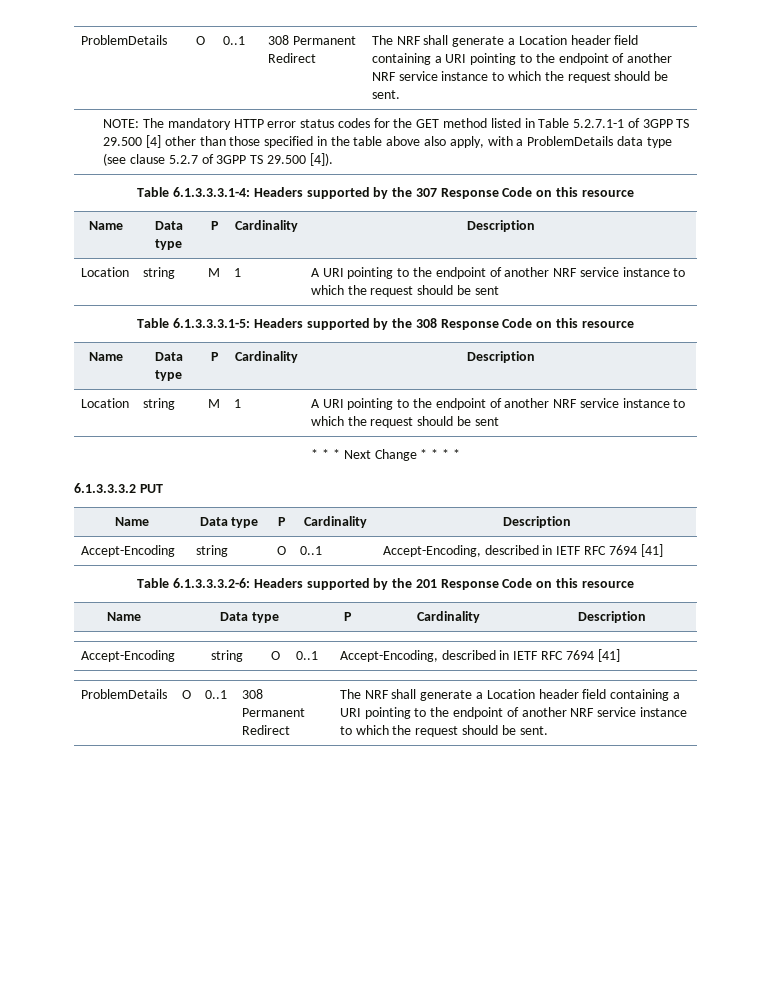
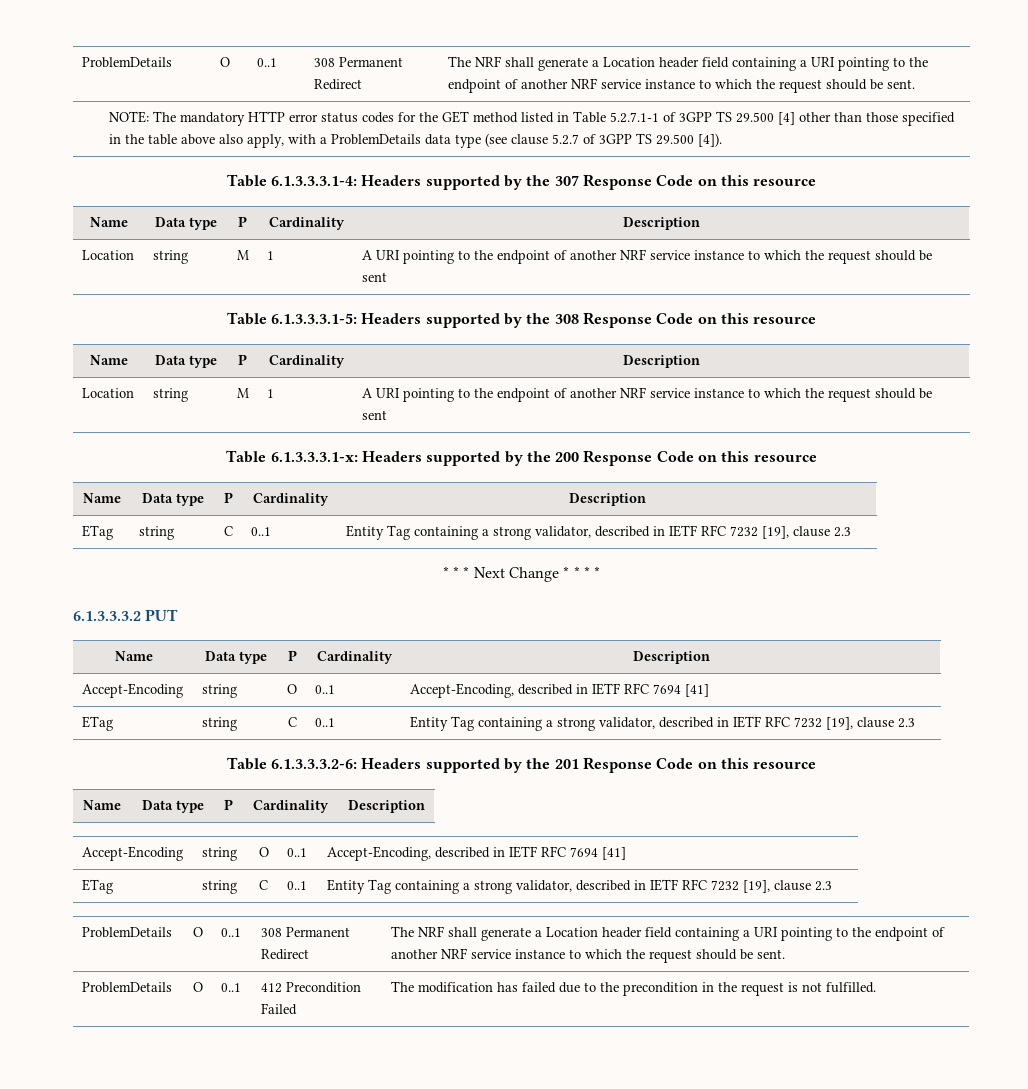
(499, 421) none -> [226,450,817,466] [83,493,121,503] [141,493,204,506] [224,492,233,503] [252,493,329,506] [568,493,646,506] [82,525,114,540] [139,526,175,540] [224,526,233,536] [251,527,272,536] [346,525,852,540] // Table 6.1.3.3.3.1-x: Headers supported by the 200 Response Code on this resource // Name | Data type | P | Cardinality | Description // ETag | string | C | 0..1 | Entity Tag containing a strong validator, described in IETF RFC 7232 [19], clause 2.3
(663, 550) none -> [82,716,114,731] [202,717,238,731] [287,717,297,727] [315,718,336,727] [410,716,916,731] // ETag | string | C | 0..1 | Entity Tag containing a strong validator, described in IETF RFC 7232 [19], clause 2.3
(620, 655) none -> [82,879,114,894] [202,880,238,894] [259,880,268,890] [287,881,308,890] [327,879,833,894] // ETag | string | C | 0..1 | Entity Tag containing a strong validator, described in IETF RFC 7232 [19], clause 2.3
(548, 730) none -> [82,982,173,993] [192,982,203,992] [221,983,242,992] [261,982,362,993] [261,1003,298,1015] [391,981,877,996] // ProblemDetails | O | 0..1 | 412 Precondition Failed | The modification has failed due to the precondition in the request is not fulfilled.

